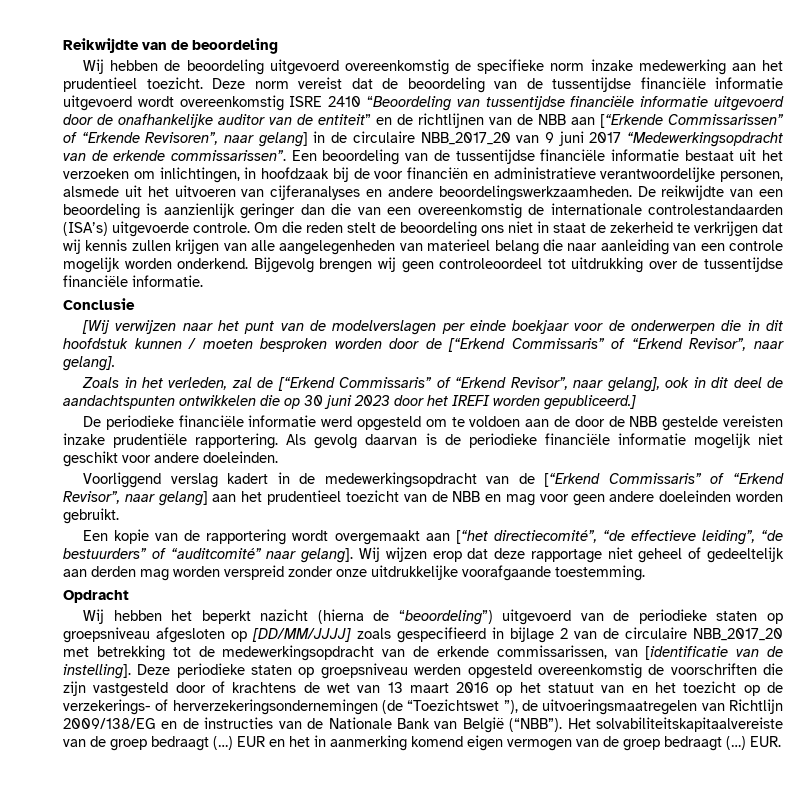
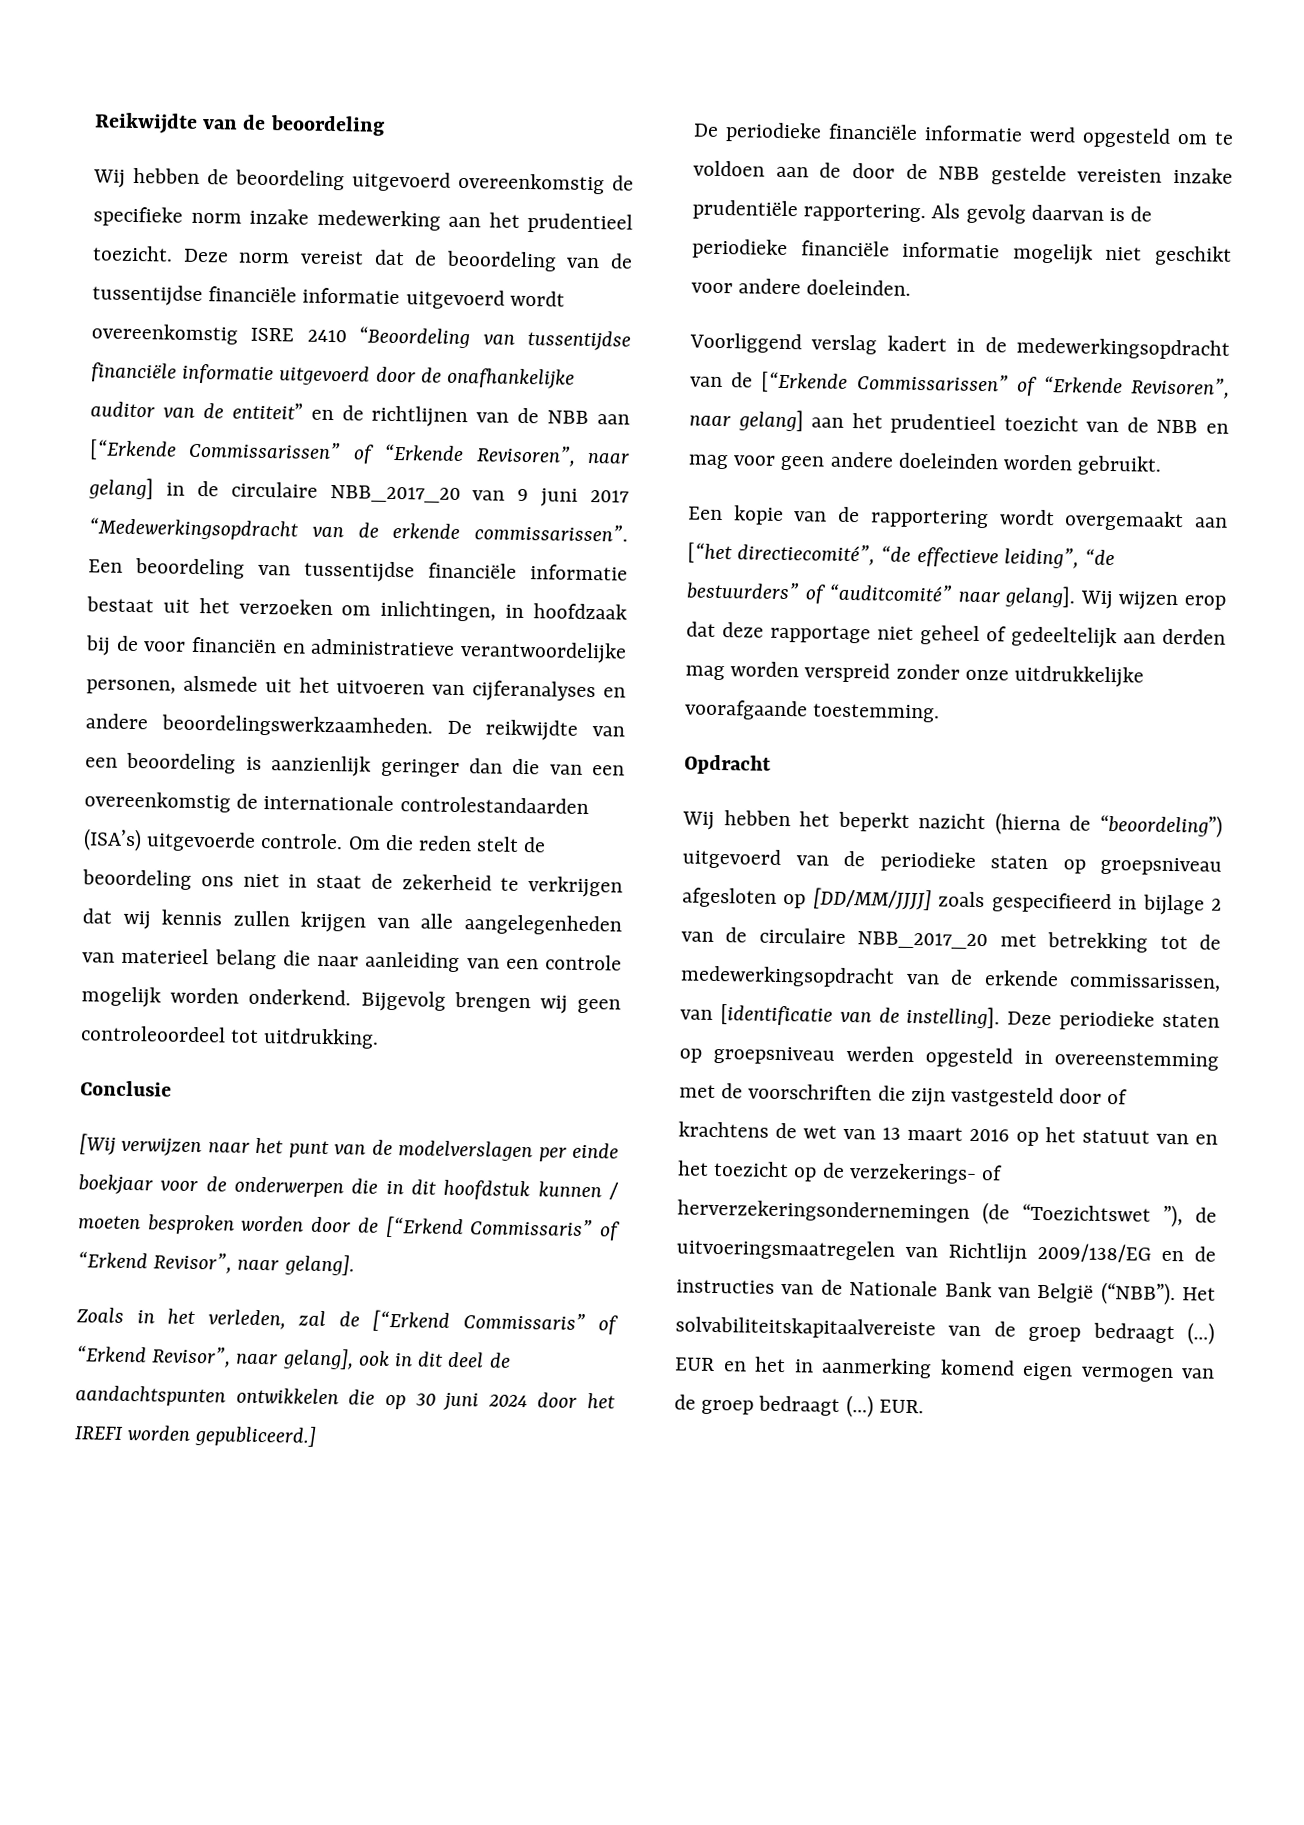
[433,150,450,161] de -> (291, 570) none
[571,257,784,273] [63,275,203,287] uitdrukking over de tussentijdse financiële informatie. -> [263,1028,380,1049] uitdrukking.
[354,395,390,406] 2023 -> [487,1394,528,1408] 2024
[544,473,785,487] [63,491,120,504] [“Erkend Commissaris” of “Erkend Revisor”, -> [761,371,1230,399] [“Erkende Commissarissen” of “Erkende Revisoren”,
[537,663,642,679] overeenkomstig -> [1024,1050,1219,1071] [679,1084,716,1098] in overeenstemming met

